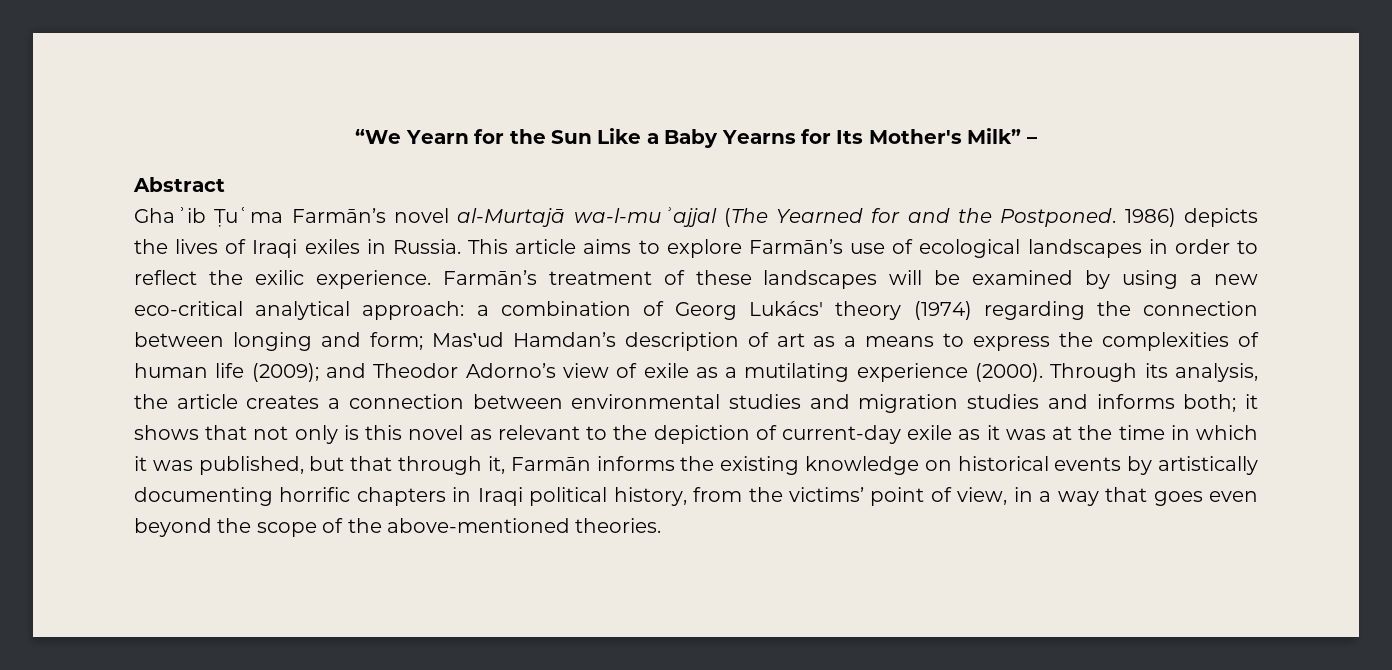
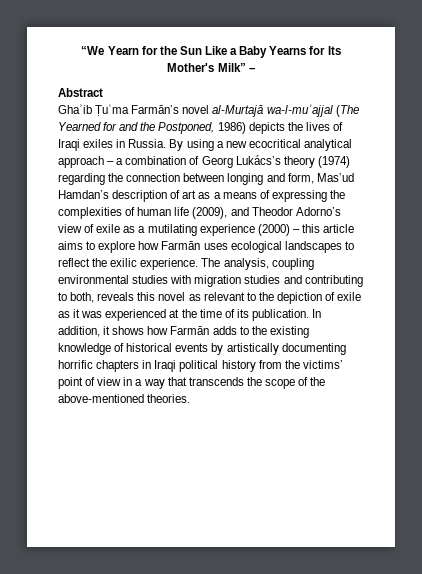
[1000,208,1117,227] Postponed. -> [158,122,215,134] Postponed,
[468,239,1258,258] [134,270,1258,289] [134,301,465,320] This article aims to explore Farmān’s use of ecological landscapes in order to reflect the exilic experience. Farmān’s treatment of these landscapes will be examined by using a new eco-critical analytical approach: -> [169,139,352,151] [58,156,115,168] By using a new ecocritical analytical approach –
[749,301,824,316] Lukács' -> [235,155,281,165] Lukács’s
[369,332,423,350] form; -> [287,173,314,184] form,
[943,333,1051,351] to express -> [259,190,327,202] of expressing
[251,363,319,382] (2009); -> [192,207,228,219] (2009),
[975,363,1258,382] [134,394,563,409] (2000). Through its analysis, the article creates a connection between -> [257,224,355,236] [58,241,354,253] [58,258,314,270] (2000) – this article aims to explore how Farmān uses ecological landscapes to reflect the exilic experience. The analysis, coupling
[809,394,850,409] and -> [170,275,192,284] with
[1096,394,1258,412] [134,425,359,444] informs both; it shows that not only is -> [304,275,363,287] [58,292,135,303] contributing to both, reveals
[781,425,901,444] current-day -> (336, 296) none
(1046, 434) none -> [105,309,167,321] experienced
[1170,425,1259,440] [134,456,675,475] in which it was published, but that through it, Farmān informs -> [224,309,322,321] [58,326,249,337] of its publication. In addition, it shows how Farmān adds to
[924,460,952,471] on -> [114,343,125,352] of
[613,487,687,506] history, -> [221,360,256,372] history
[957,487,1008,505] view, -> [97,377,122,386] view
[1153,491,1258,506] [134,518,212,537] goes even beyond -> [188,377,244,386] transcends

